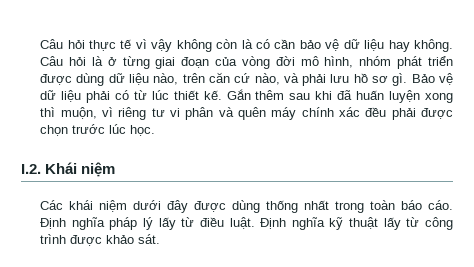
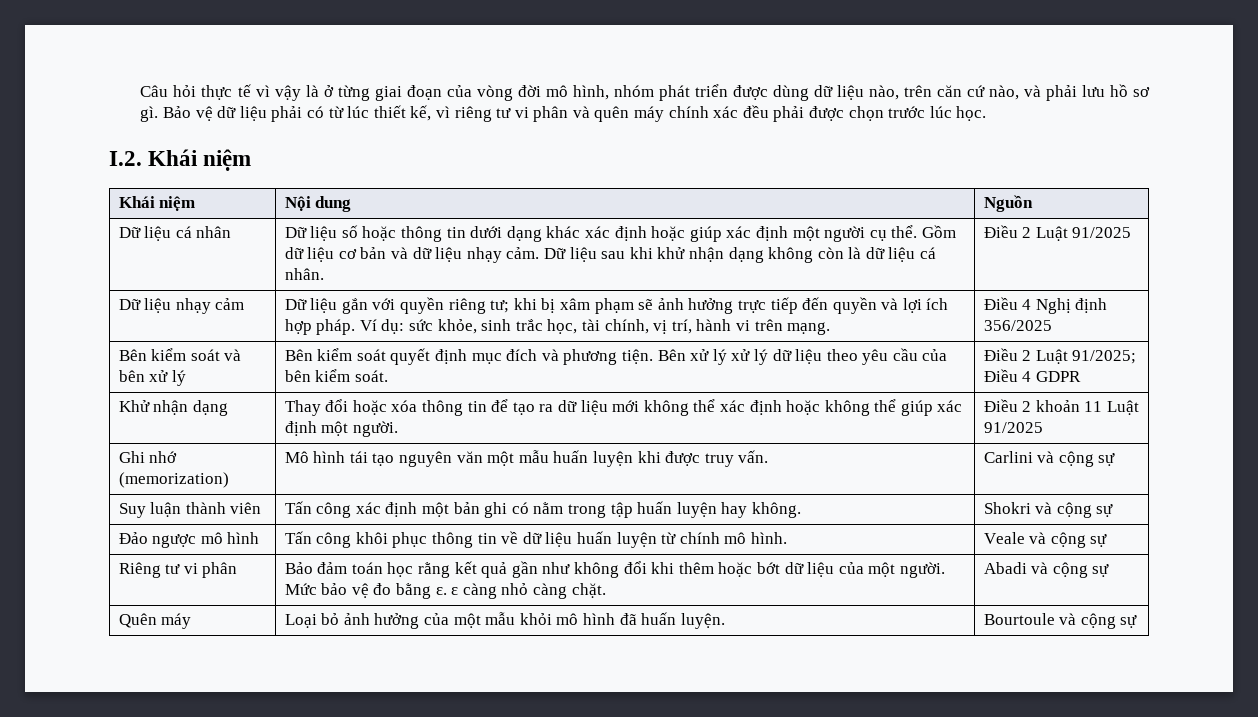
[176,39,453,52] [40,56,87,66] không còn là có cần bảo vệ dữ liệu hay không. Câu hỏi -> (301, 93) none
[203,89,453,103] [40,107,97,119] kế. Gắn thêm sau khi đã huấn luyện xong thì muộn, -> [410,105,432,121] kế,
[40,200,453,213] [40,217,453,230] [40,234,161,246] // Các khái niệm dưới đây được dùng thống nhất trong toàn báo cáo. Định nghĩa pháp lý lấy từ điều luật. Định nghĩa kỹ thuật lấy từ công trình được khảo sát. -> [118,196,196,211] [284,196,352,212] [983,195,1033,212] [118,226,232,241] [284,225,956,242] [284,247,937,263] [284,268,324,280] [983,225,1132,241] [118,298,245,314] [284,297,949,314] [284,319,831,335] [983,297,1108,314] [983,320,1052,331] [118,348,242,361] [118,370,186,386] [284,348,948,365] [284,369,388,382] [983,348,1137,364] [983,369,1081,382] [118,400,228,416] [284,399,963,416] [284,421,398,437] [983,399,1140,415] [983,422,1043,433] [118,451,178,463] [118,472,229,488] [284,450,769,467] [983,451,1116,467] [118,502,262,518] [284,501,801,518] [983,502,1114,518] [118,532,260,548] [284,531,787,548] [983,532,1108,548] [118,562,238,578] [284,561,945,578] [284,583,606,599] [983,562,1110,578] [118,613,192,629] [284,612,725,629] [983,613,1138,629] // Khái niệm | Nội dung | Nguồn // Dữ liệu cá nhân | Dữ liệu số hoặc thông tin dưới dạng khác xác định hoặc giúp xác định một người cụ thể. Gồm dữ liệu cơ bản và dữ liệu nhạy cảm. Dữ liệu sau khi khử nhận dạng không còn là dữ liệu cá nhân. | Điều 2 Luật 91/2025 // Dữ liệu nhạy cảm | Dữ liệu gắn với quyền riêng tư; khi bị xâm phạm sẽ ảnh hưởng trực tiếp đến quyền và lợi ích hợp pháp. Ví dụ: sức khỏe, sinh trắc học, tài chính, vị trí, hành vi trên mạng. | Điều 4 Nghị định 356/2025 // Bên kiểm soát và bên xử lý | Bên kiểm soát quyết định mục đích và phương tiện. Bên xử lý xử lý dữ liệu theo yêu cầu của bên kiểm soát. | Điều 2 Luật 91/2025; Điều 4 GDPR // Khử nhận dạng | Thay đổi hoặc xóa thông tin để tạo ra dữ liệu mới không thể xác định hoặc không thể giúp xác định một người. | Điều 2 khoản 11 Luật 91/2025 // Ghi nhớ (memorization) | Mô hình tái tạo nguyên văn một mẫu huấn luyện khi được truy vấn. | Carlini và cộng sự // Suy luận thành viên | Tấn công xác định một bản ghi có nằm trong tập huấn luyện hay không. | Shokri và cộng sự // Đảo ngược mô hình | Tấn công khôi phục thông tin về dữ liệu huấn luyện từ chính mô hình. | Veale và cộng sự // Riêng tư vi phân | Bảo đảm toán học rằng kết quả gần như không đổi khi thêm hoặc bớt dữ liệu của một người. Mức bảo vệ đo bằng ε. ε càng nhỏ càng chặt. | Abadi và cộng sự // Quên máy | Loại bỏ ảnh hưởng của một mẫu khỏi mô hình đã huấn luyện. | Bourtoule và cộng sự

